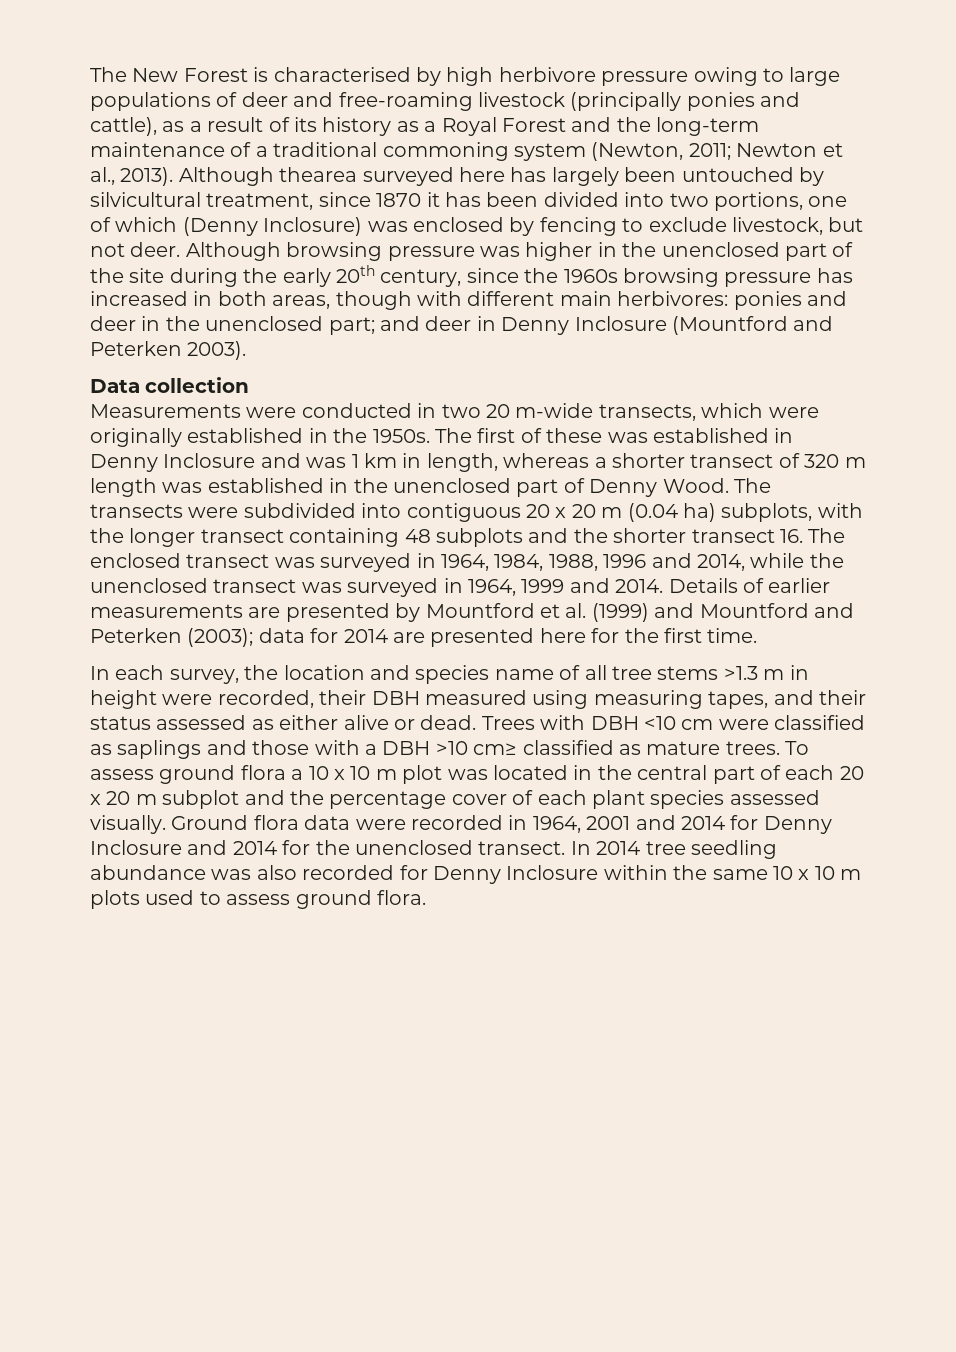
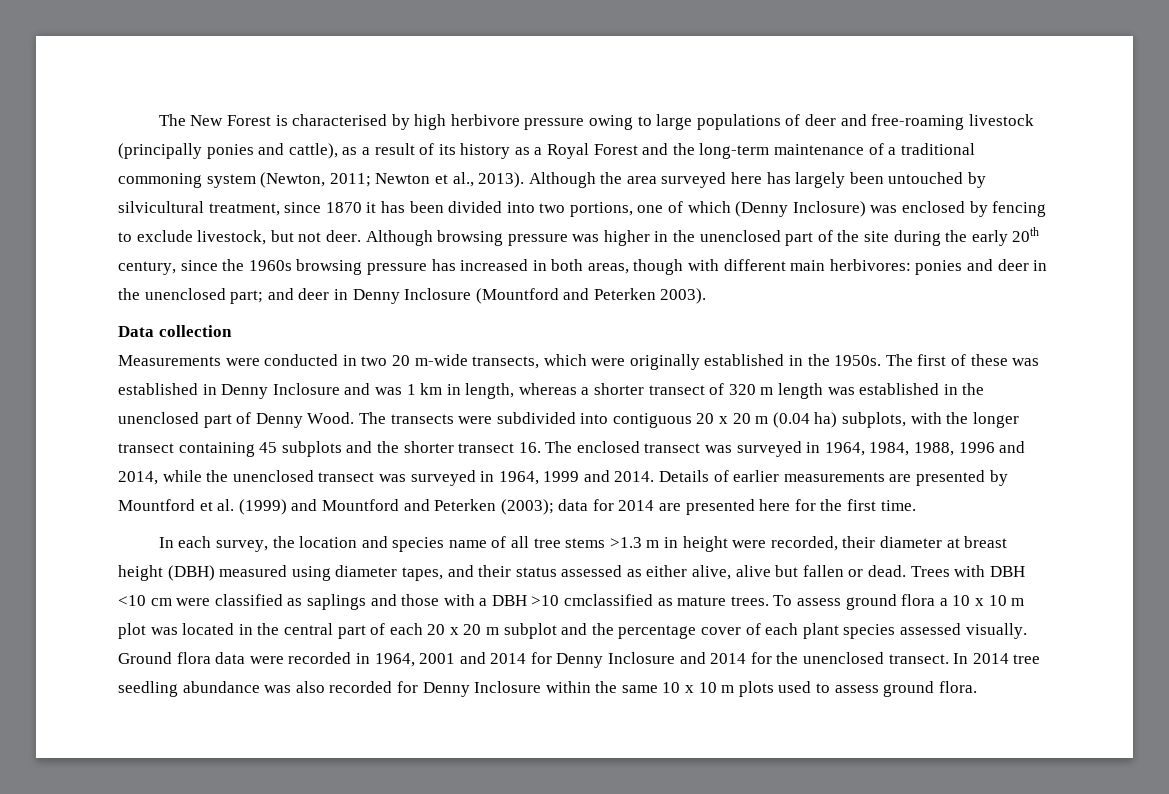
[279,167,358,182] thearea -> [600,172,657,184] the area
[404,529,431,543] 48 -> [259,442,278,453] 45
[371,691,420,705] DBH -> [879,536,1008,548] [118,565,215,581] diameter at breast height (DBH)
[593,690,703,709] measuring -> [335,565,398,577] diameter
[343,715,389,730] alive -> [692,565,844,580] alive, alive but fallen
[473,740,614,755] cm≥ classified -> [564,594,654,606] cmclassified

